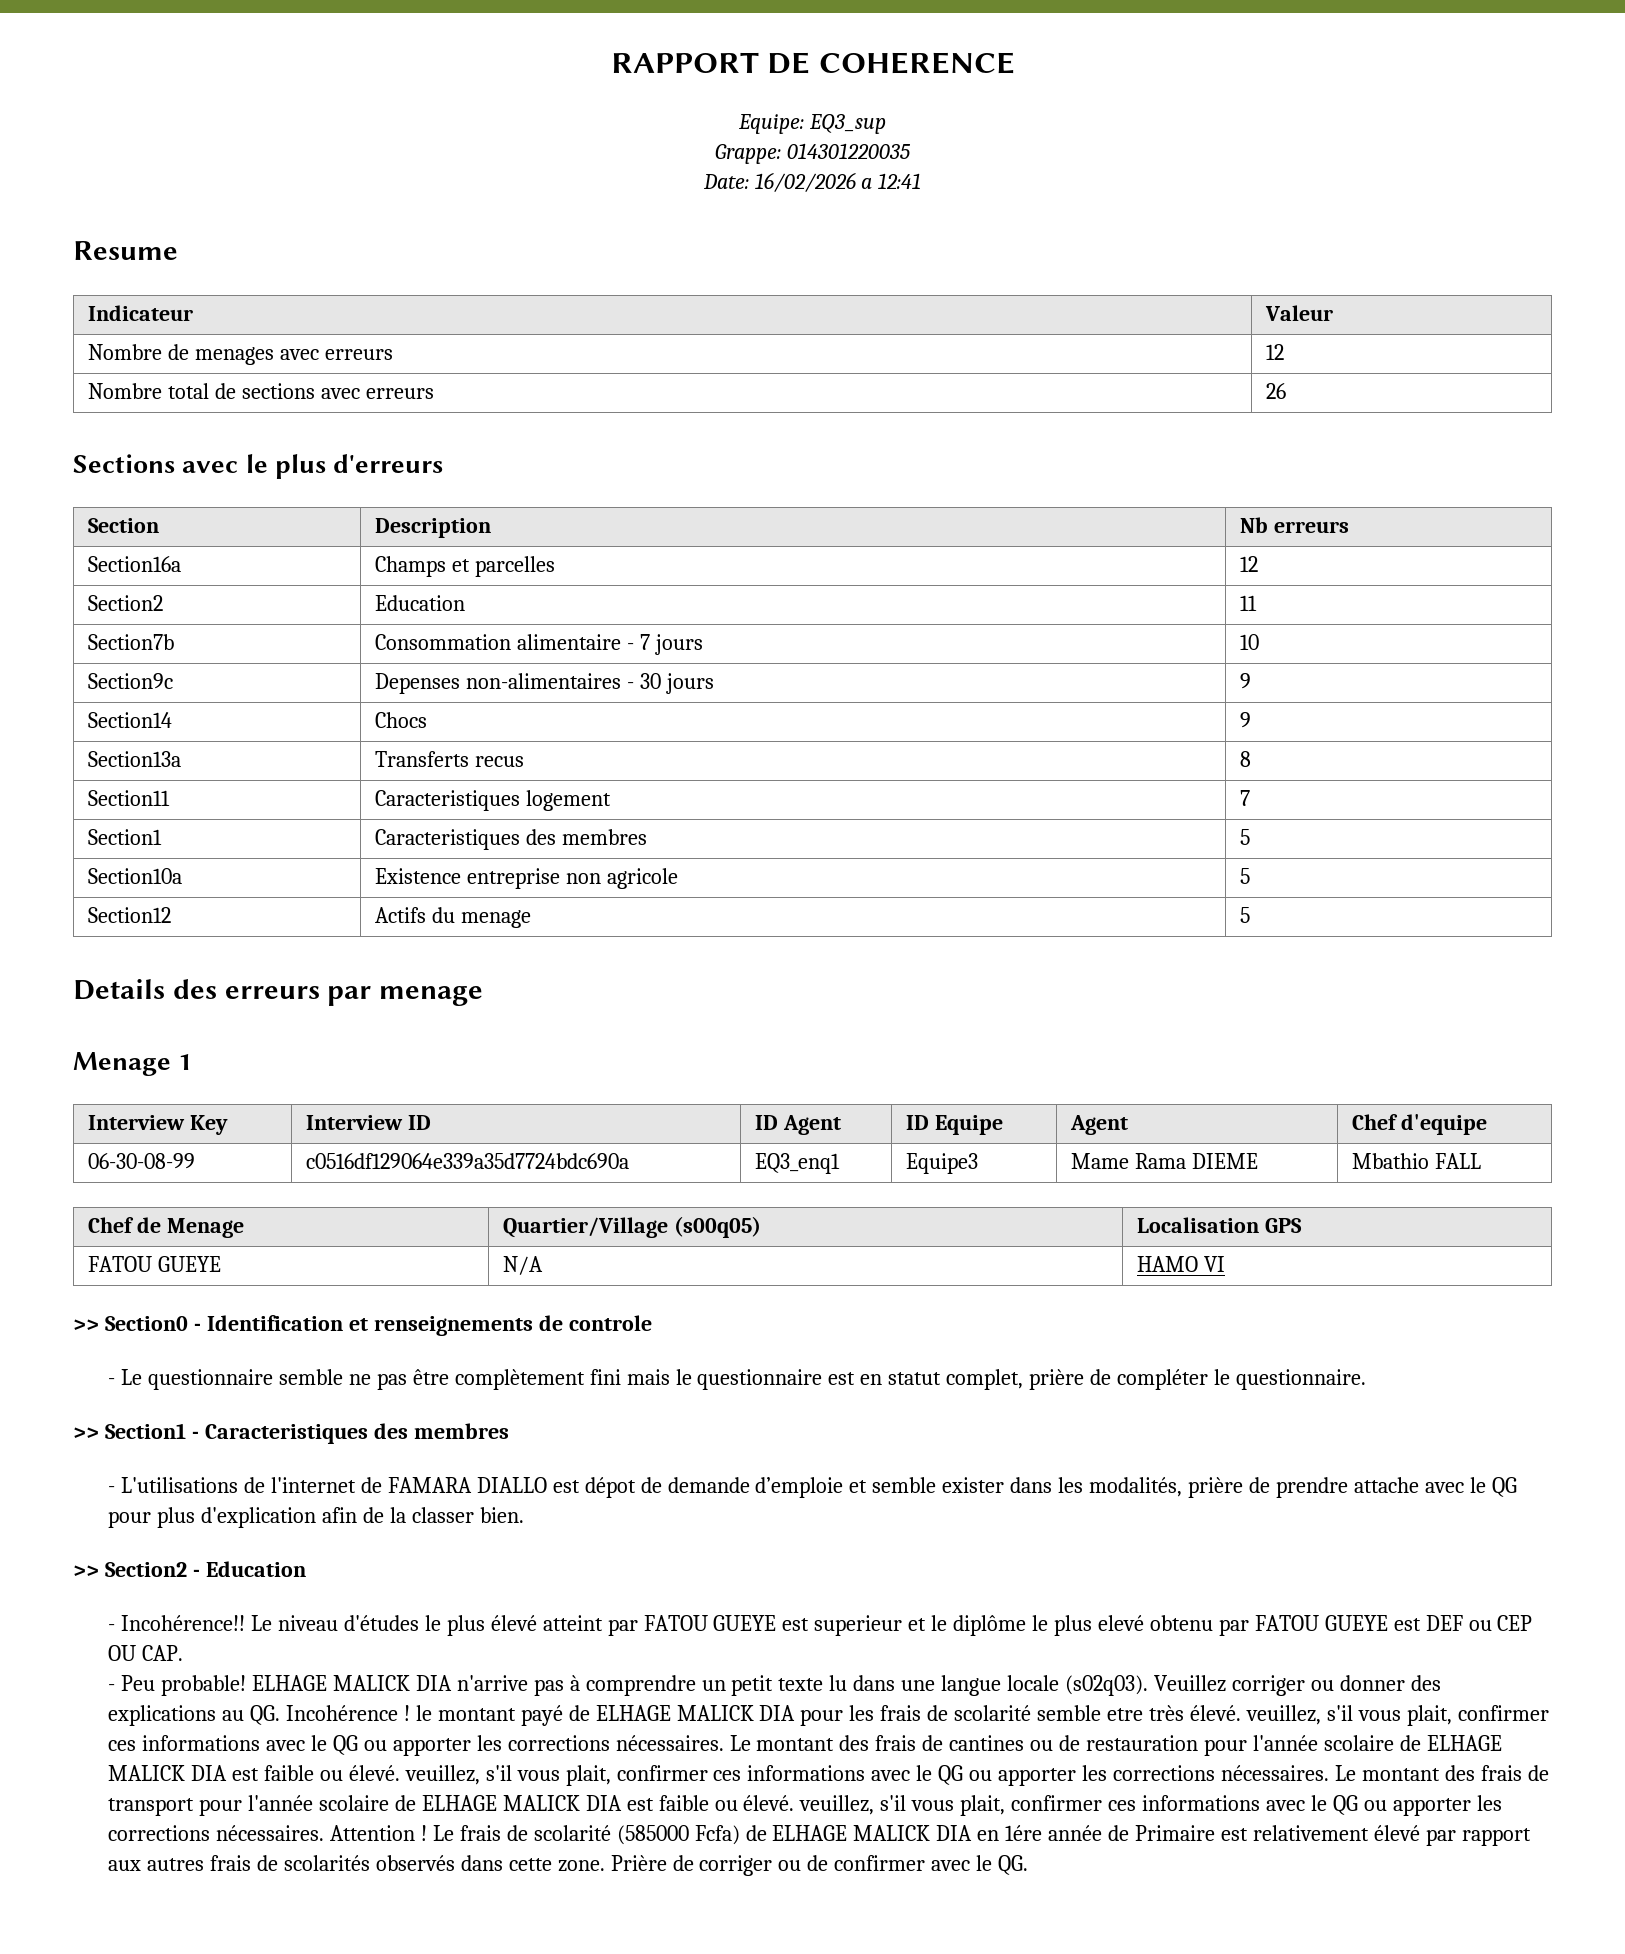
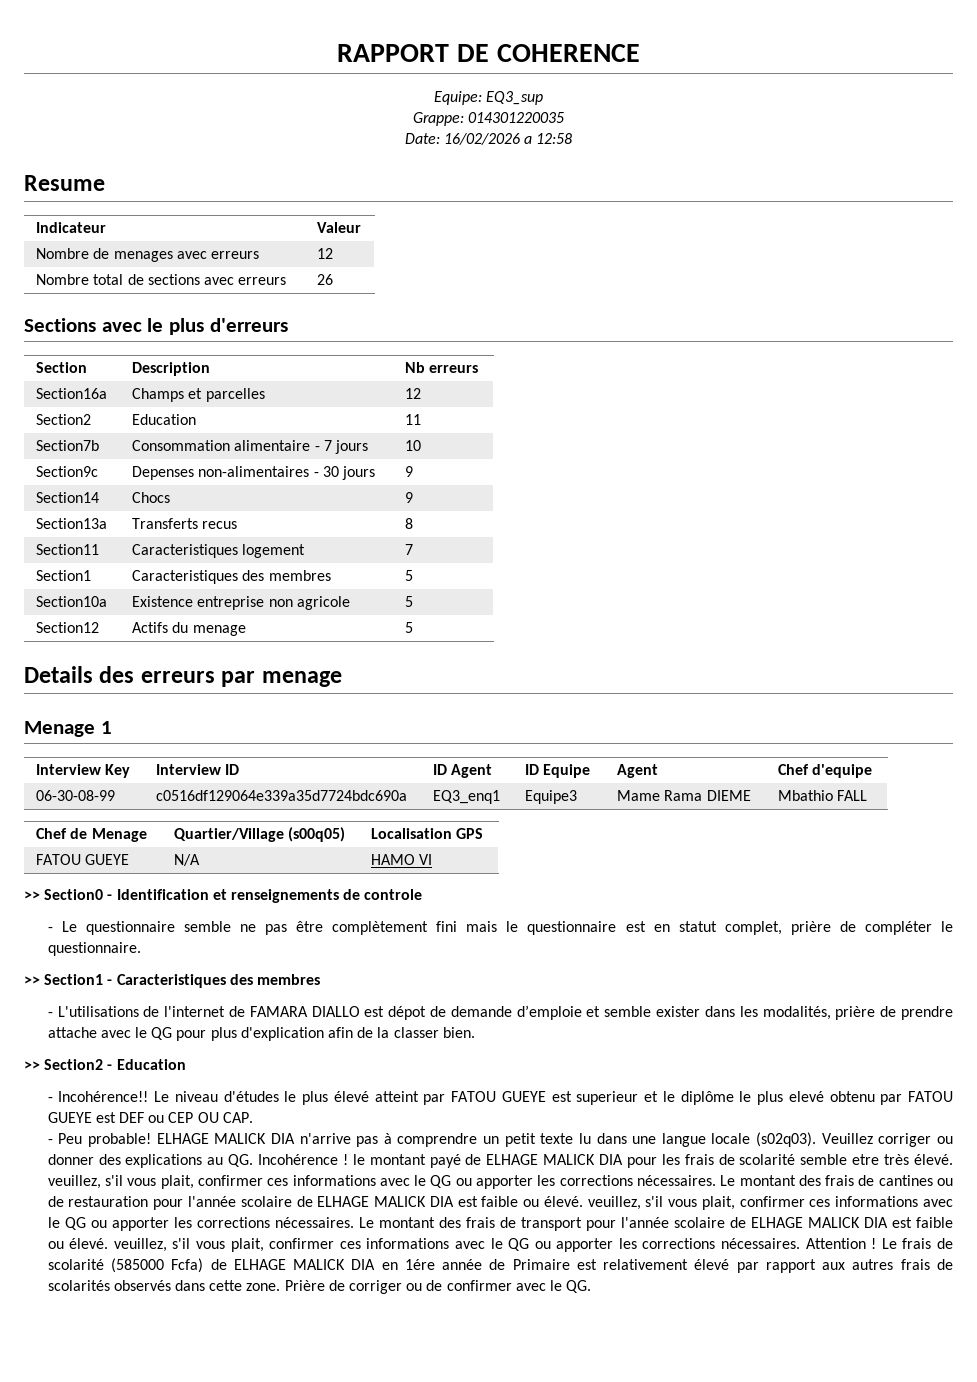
[878,173,922,189] 12:41 -> [536,133,573,144] 12:58

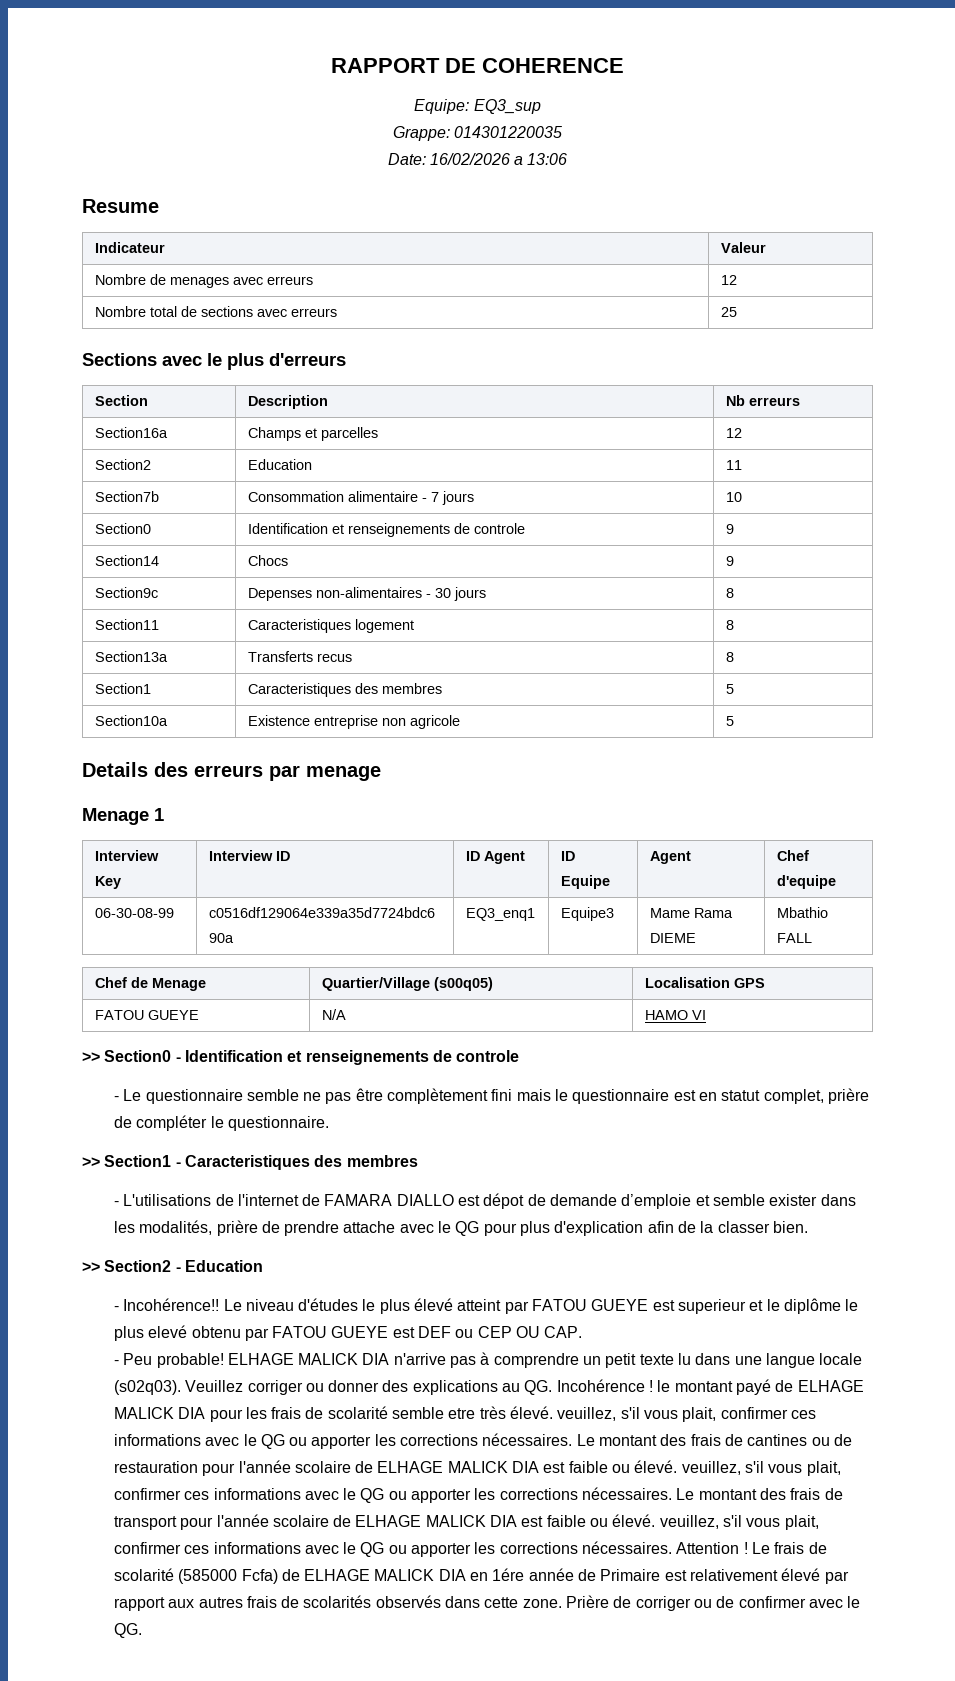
[536,133,573,144] 12:58 -> [527,153,568,165] 13:06
[317,274,334,285] 26 -> [720,307,737,317] 25
[36,466,99,477] [132,466,375,480] [405,466,414,477] [36,492,100,503] [132,492,171,503] [405,492,414,503] [36,518,108,529] [132,518,238,529] Section9c | Depenses non-alimentaires - 30 jours | 9 // Section14 | Chocs | 9 // Section13a | Transferts recus -> [94,523,151,534] [247,523,525,537] [725,524,734,534] [94,555,159,566] [247,555,288,566] [725,556,734,566] [94,587,158,598] [247,587,486,601] Section0 | Identification et renseignements de controle | 9 // Section14 | Chocs | 9 // Section9c | Depenses non-alimentaires - 30 jours
[405,544,414,555] 7 -> [725,620,734,630] [94,651,168,662] [247,651,352,662] [725,652,734,662] 8 // Section13a | Transferts recus | 8
[36,622,100,633] [132,622,246,636] [405,622,414,633] // Section12 | Actifs du menage | 5 -> (734, 721) none

